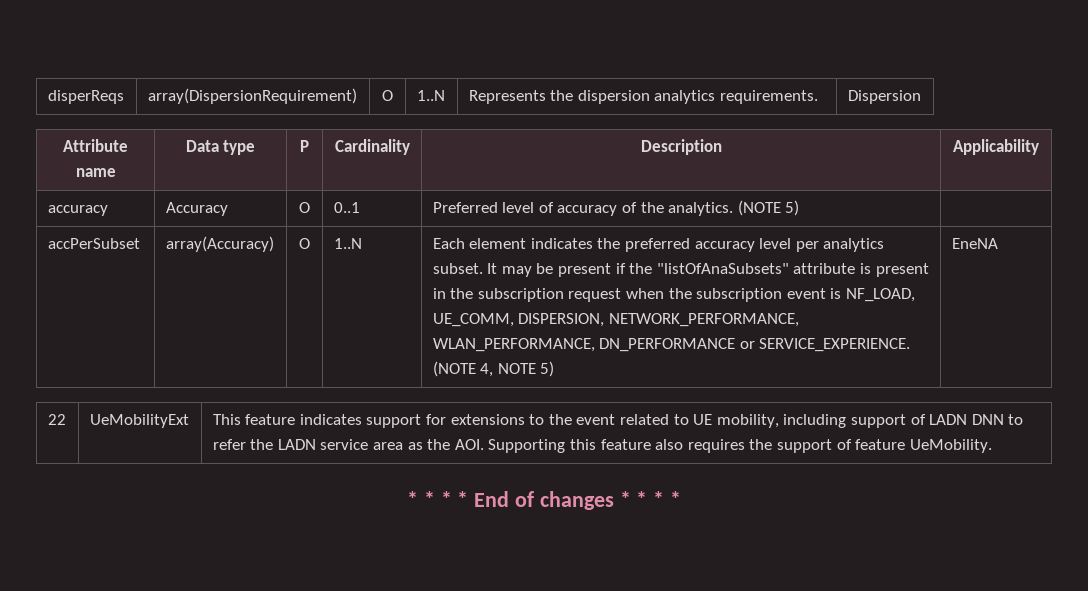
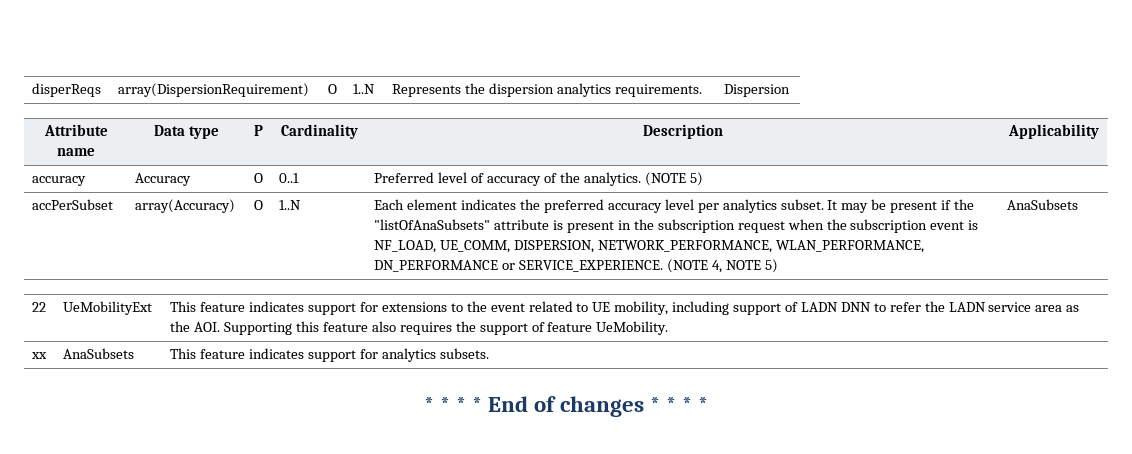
[951,238,998,249] EneNA -> [1007,199,1079,210] AnaSubsets
(992, 446) none -> [31,352,48,359] [63,348,135,359] [170,348,489,362] // xx | AnaSubsets | This feature indicates support for analytics subsets.

